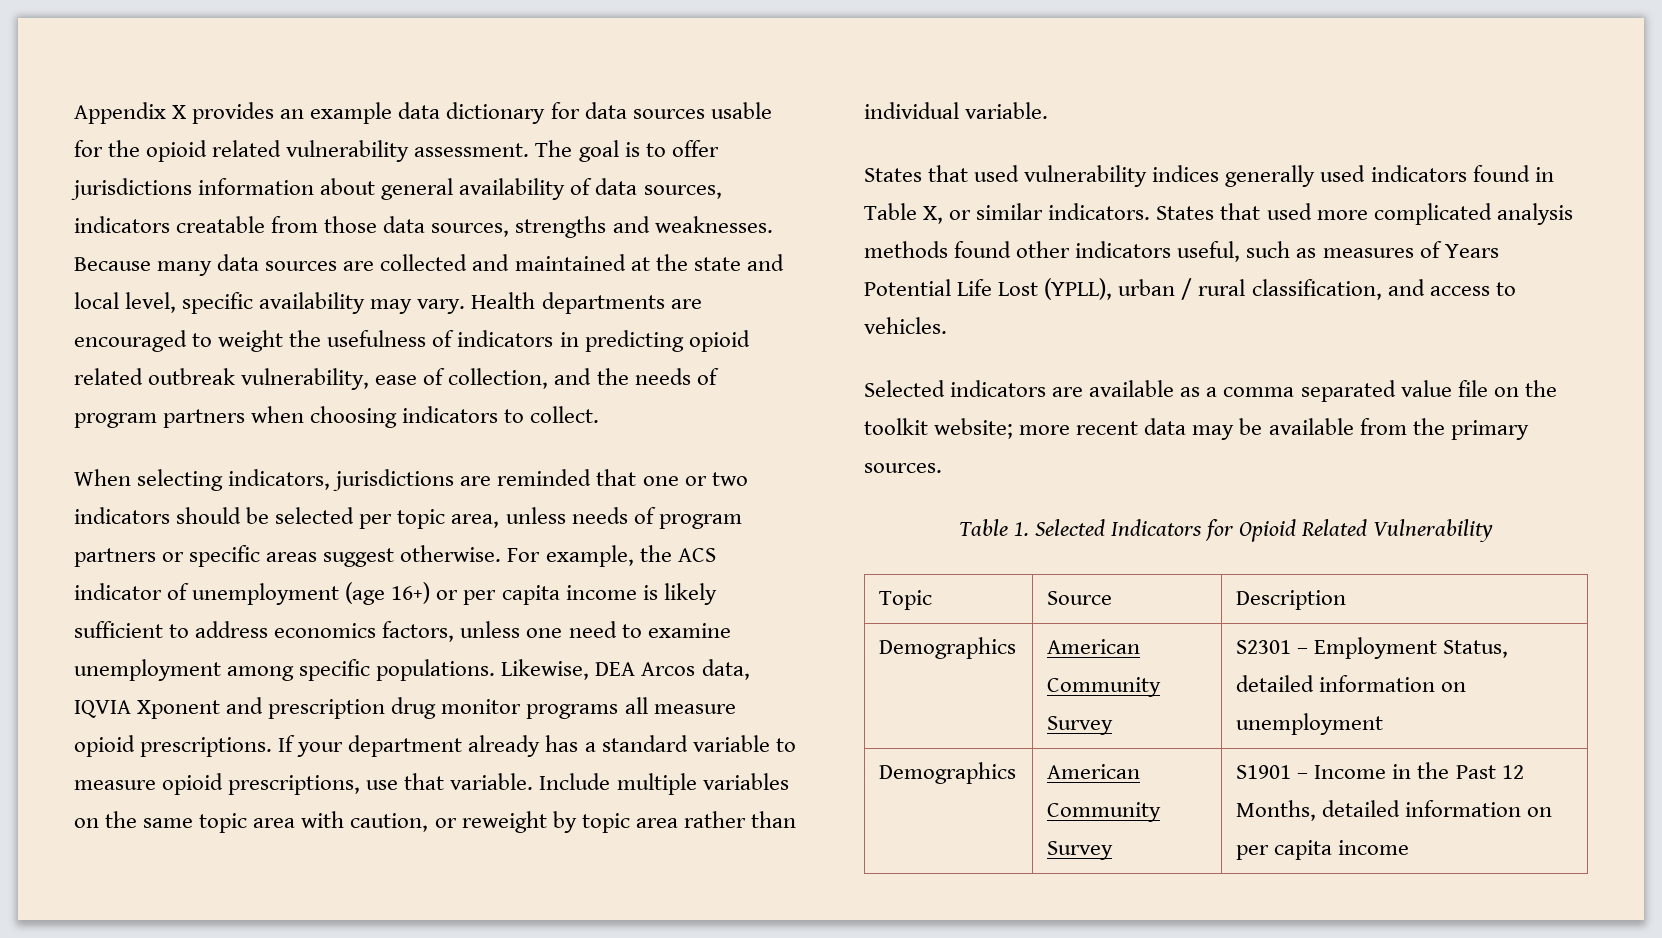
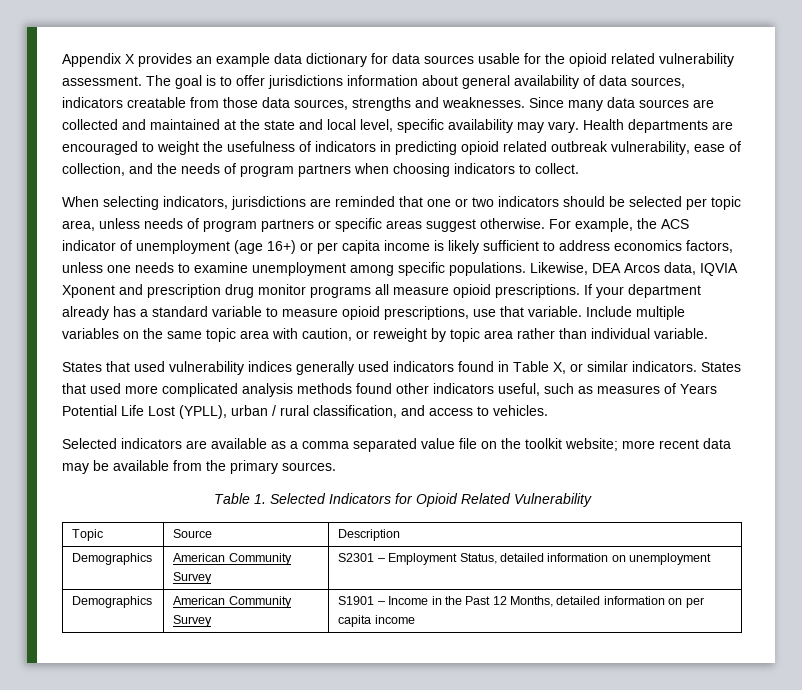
[74,257,151,271] Because -> [529,97,564,108] Since
[568,621,617,638] need -> [135,262,174,273] needs

